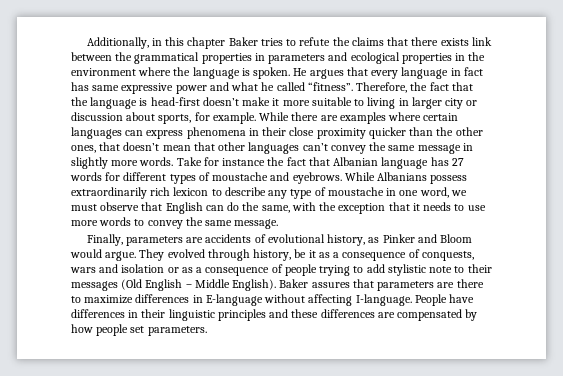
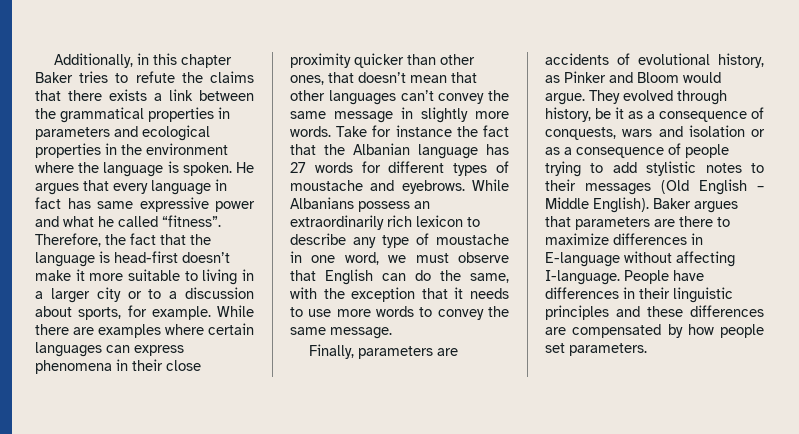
(469, 42) none -> [154,93,162,101] a
(409, 102) none -> [35,291,43,299] a
(478, 103) none -> [148,289,178,299] to a
[436,127,454,136] the -> (436, 59) none
(330, 161) none -> [324,144,345,155] the
(468, 179) none -> [414,201,430,209] an
[429,266,453,273] note -> [705,163,742,173] notes
[311,282,350,288] assures -> [694,201,738,213] argues

